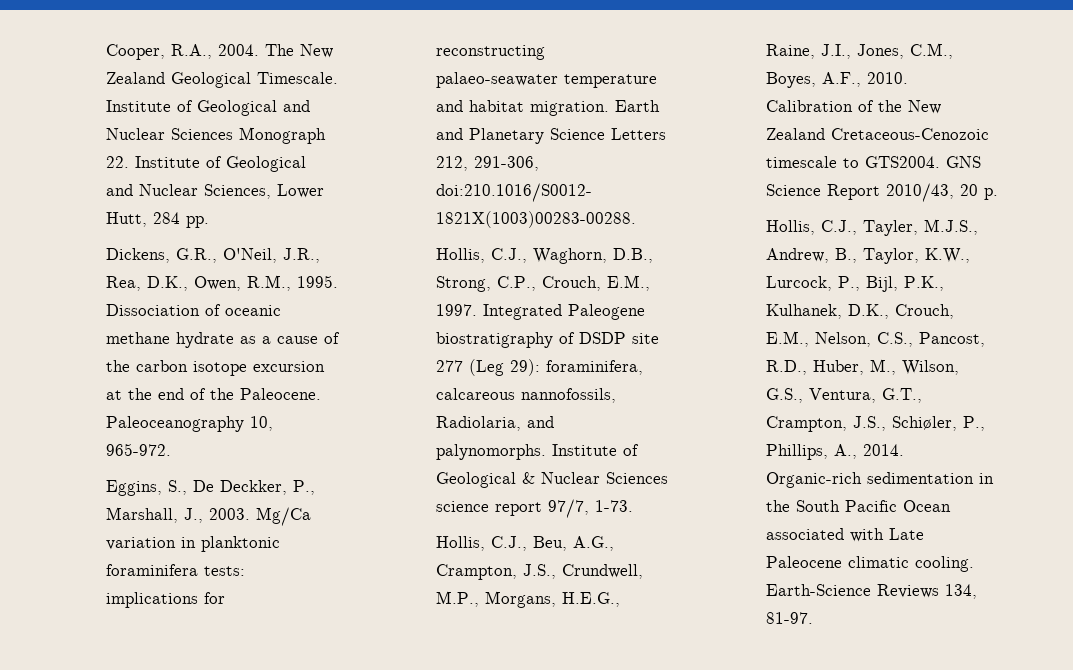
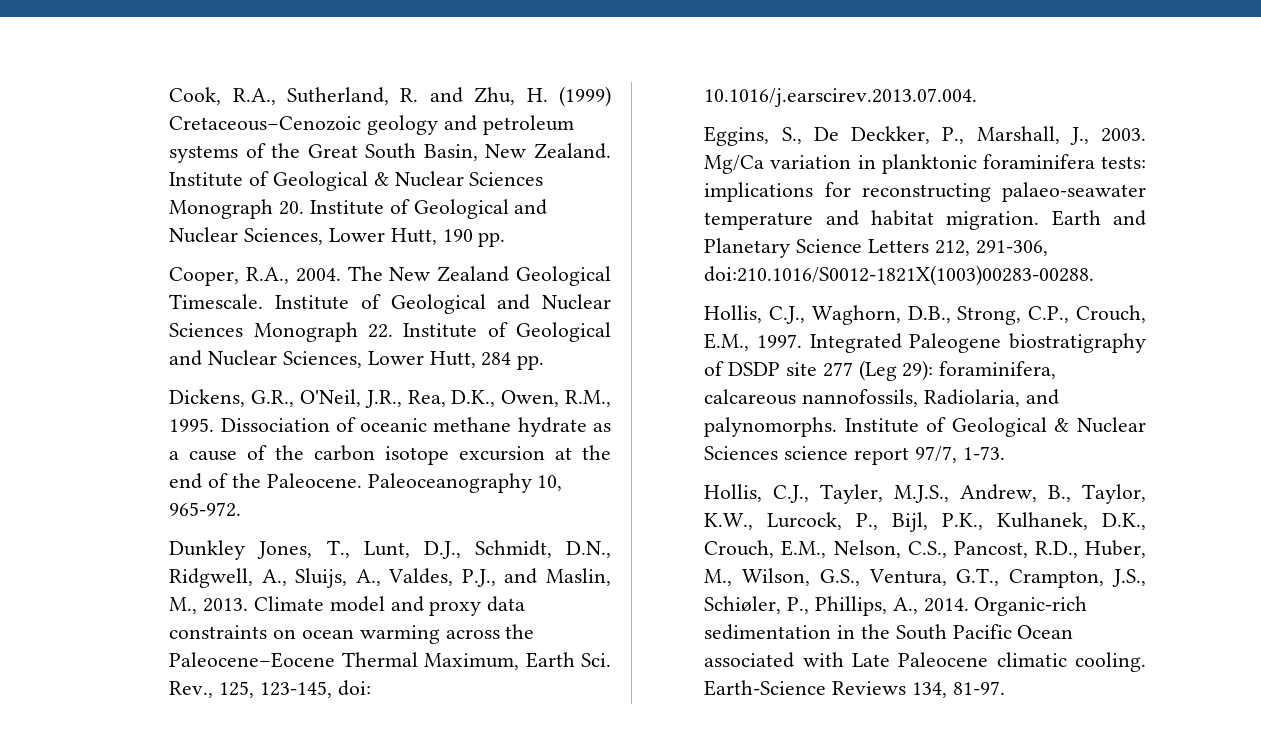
(106, 52) none -> [169,86,611,107] [169,115,574,135] [169,143,611,163] [169,171,544,191] [169,199,548,219] [169,227,506,247] Cook, R.A., Sutherland, R. and Zhu, H. (1999) Cretaceous−Cenozoic geology and petroleum systems of the Great South Basin, New Zealand. Institute of Geological & Nuclear Sciences Monograph 20. Institute of Geological and Nuclear Sciences, Lower Hutt, 190 pp. //
(172, 449) none -> [169,540,611,560] [169,568,612,588] [169,596,526,616] [169,624,535,644] [169,652,611,670] [169,680,371,698] [704,88,978,107] // Dunkley Jones, T., Lunt, D.J., Schmidt, D.N., Ridgwell, A., Sluijs, A., Valdes, P.J., and Maslin, M., 2013. Climate model and proxy data constraints on ocean warming across the Paleocene–Eocene Thermal Maximum, Earth Sci. Rev., 125, 123-145, doi: 10.1016/j.earscirev.2013.07.004.
[436,536,615,551] [436,564,644,580] [436,591,621,608] [766,43,954,59] [766,72,909,88] [766,100,942,114] [766,128,990,140] [766,156,982,168] [766,183,999,202] // Hollis, C.J., Beu, A.G., Crampton, J.S., Crundwell, M.P., Morgans, H.E.G., Raine, J.I., Jones, C.M., Boyes, A.F., 2010. Calibration of the New Zealand Cretaceous-Cenozoic timescale to GTS2004. GNS Science Report 2010/43, 20 p. -> (1005, 453) none

